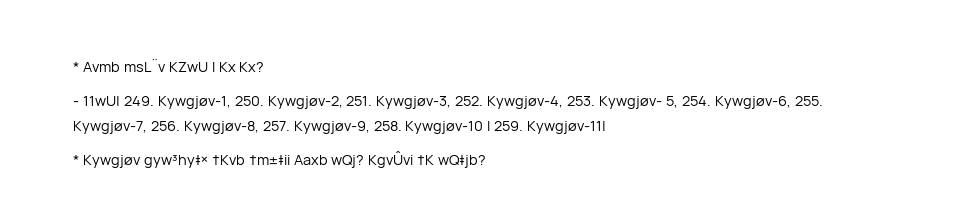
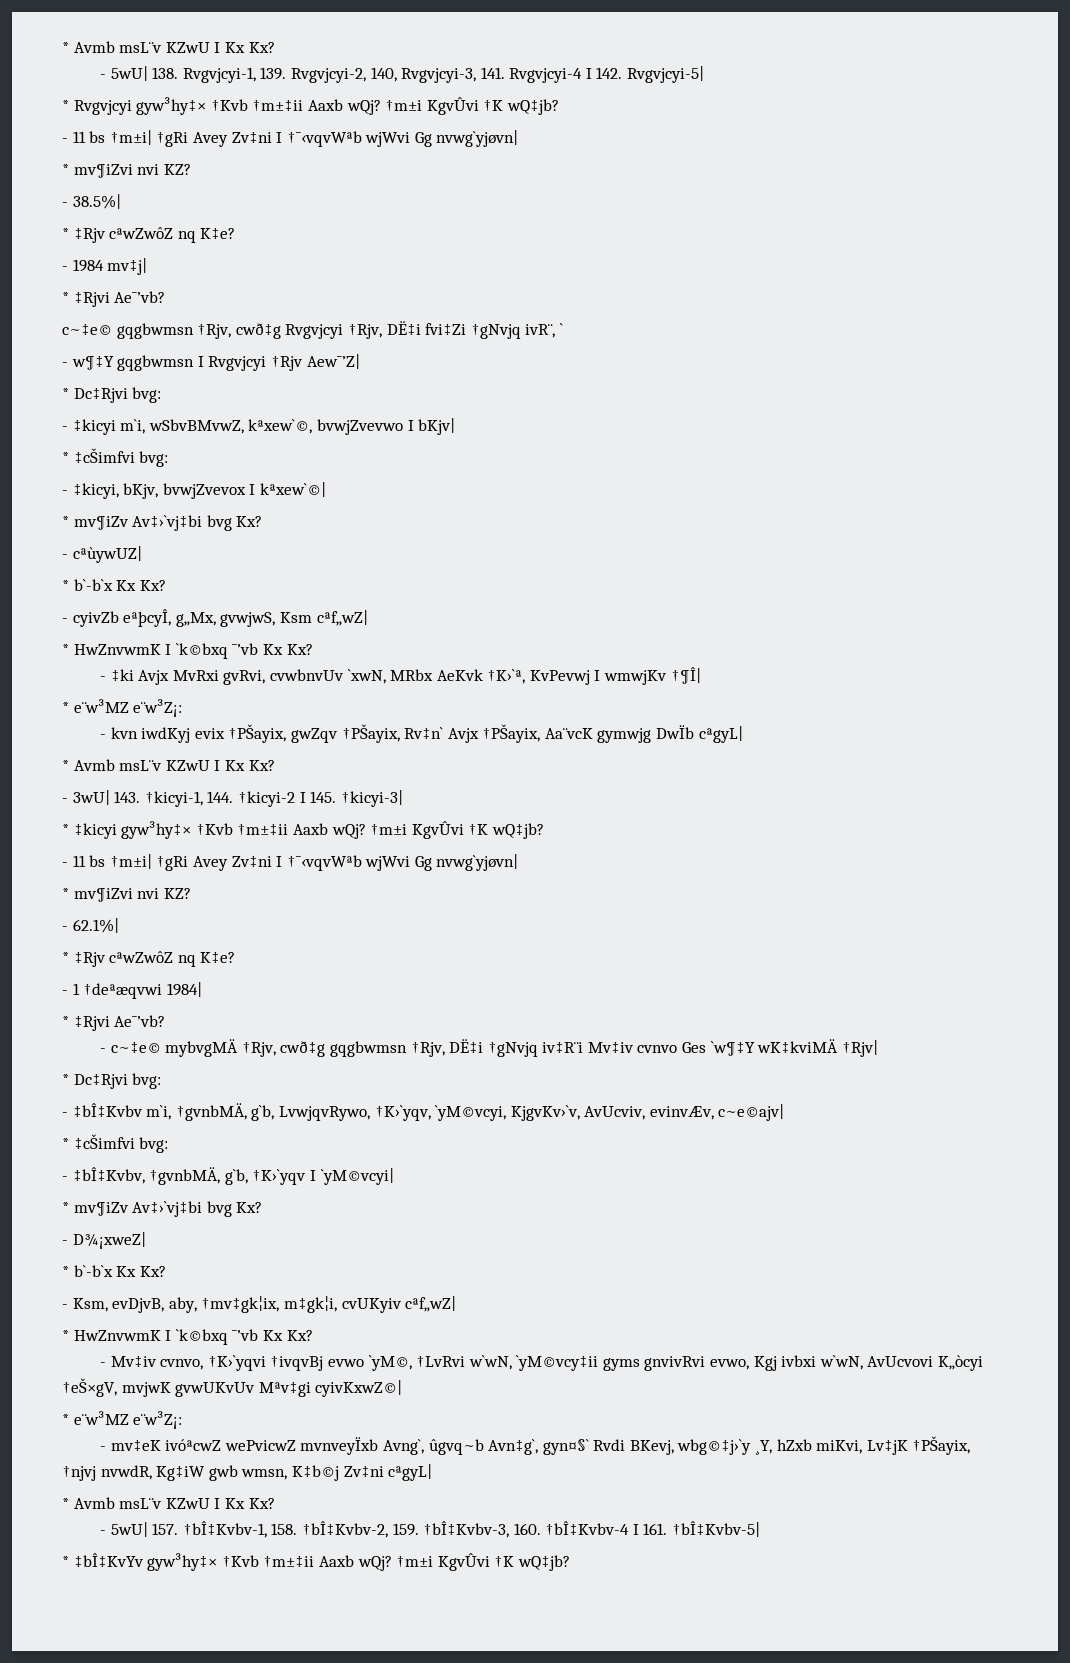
[73,59,265,72] [73,96,823,109] [73,121,607,134] [73,151,487,168] * Avmb msL¨v KZwU I Kx Kx? // - 11wU| 249. Kywgjøv-1, 250. Kywgjøv-2, 251. Kywgjøv-3, 252. Kywgjøv-4, 253. Kywgjøv- 5, 254. Kywgjøv-6, 255. Kywgjøv-7, 256. Kywgjøv-8, 257. Kywgjøv-9, 258. Kywgjøv-10 I 259. Kywgjøv-11| // * Kywgjøv gyw³hy‡× †Kvb †m±‡ii Aaxb wQj? KgvÛvi †K wQ‡jb? -> [62,41,275,53] [99,66,705,83] [62,97,559,115] [62,130,519,147] [62,164,191,178] [62,194,121,209] [62,227,236,243] [62,258,148,275] [62,291,166,307] [62,321,563,339] [62,354,360,371] [62,387,162,403] [62,418,456,435] [62,448,169,467] [62,482,326,499] [62,515,263,531] [62,546,142,563] [62,579,166,591] [62,609,368,627] [62,643,313,659] [99,667,701,685] [62,699,183,717] [99,724,743,743] [62,759,275,771] [62,790,403,807] [62,821,544,839] [62,854,519,871] [62,888,191,902] [62,918,119,933] [62,951,236,967] [62,982,202,999] [62,1015,166,1031] [99,1039,878,1057] [62,1073,162,1089] [62,1103,785,1121] [62,1134,169,1153] [62,1167,394,1185] [62,1201,263,1217] [62,1232,146,1249] [62,1265,166,1277] [62,1296,457,1313] [62,1329,313,1345] [99,1355,983,1371] [62,1378,403,1397] [62,1411,183,1429] [99,1436,971,1455] [62,1464,433,1481] [62,1497,275,1509] [99,1521,761,1538] [62,1553,570,1571] * Avmb msL¨v KZwU I Kx Kx? // - 5wU| 138. Rvgvjcyi-1, 139. Rvgvjcyi-2, 140, Rvgvjcyi-3, 141. Rvgvjcyi-4 I 142. Rvgvjcyi-5| // * Rvgvjcyi gyw³hy‡× †Kvb †m±‡ii Aaxb wQj? †m±i KgvÛvi †K wQ‡jb? // - 11 bs †m±i| †gRi Avey Zv‡ni I †¯‹vqvWªb wjWvi Gg nvwg`yjøvn| // * mv¶iZvi nvi KZ? // - 38.5%| // * ‡Rjv cªwZwôZ nq K‡e? // - 1984 mv‡j| // * ‡Rjvi Ae¯’vb? // c~‡e© gqgbwmsn †Rjv, cwð‡g Rvgvjcyi †Rjv, DË‡i fvi‡Zi †gNvjq ivR¨, ` // - w¶‡Y gqgbwmsn I Rvgvjcyi †Rjv Aew¯’Z| // * Dc‡Rjvi bvg: // - ‡kicyi m`i, wSbvBMvwZ, kªxew`©, bvwjZvevwo I bKjv| // * ‡cŠimfvi bvg: // - ‡kicyi, bKjv, bvwjZvevox I kªxew`©| // * mv¶iZv Av‡›`vj‡bi bvg Kx? // - cªùywUZ| // * b`-b`x Kx Kx? // - cyivZb eªþcyÎ, g„Mx, gvwjwS, Ksm cªf„wZ| // * HwZnvwmK I `k©bxq ¯’vb Kx Kx? // - ‡ki Avjx MvRxi gvRvi, cvwbnvUv `xwN, MRbx AeKvk †K›`ª, KvPevwj I wmwjKv †¶Î| // * e¨w³MZ e¨w³Z¡: // - kvn iwdKyj evix †PŠayix, gwZqv †PŠayix, Rv‡n` Avjx †PŠayix, Aa¨vcK gymwjg DwÏb cªgyL| // * Avmb msL¨v KZwU I Kx Kx? // - 3wU| 143. †kicyi-1, 144. †kicyi-2 I 145. †kicyi-3| // * ‡kicyi gyw³hy‡× †Kvb †m±‡ii Aaxb wQj? †m±i KgvÛvi †K wQ‡jb? // - 11 bs †m±i| †gRi Avey Zv‡ni I †¯‹vqvWªb wjWvi Gg nvwg`yjøvn| // * mv¶iZvi nvi KZ? // - 62.1%| // * ‡Rjv cªwZwôZ nq K‡e? // - 1 †deªæqvwi 1984| // * ‡Rjvi Ae¯’vb? // - c~‡e© mybvgMÄ †Rjv, cwð‡g gqgbwmsn †Rjv, DË‡i †gNvjq iv‡R¨i Mv‡iv cvnvo Ges `w¶‡Y wK‡kviMÄ †Rjv| // * Dc‡Rjvi bvg: // - ‡bÎ‡Kvbv m`i, †gvnbMÄ, g`b, LvwjqvRywo, †K›`yqv, `yM©vcyi, KjgvKv›`v, AvUcviv, evinvÆv, c~e©ajv| // * ‡cŠimfvi bvg: // - ‡bÎ‡Kvbv, †gvnbMÄ, g`b, †K›`yqv I `yM©vcyi| // * mv¶iZv Av‡›`vj‡bi bvg Kx? // - D¾¡xweZ| // * b`-b`x Kx Kx? // - Ksm, evDjvB, aby, †mv‡gk¦ix, m‡gk¦i, cvUKyiv cªf„wZ| // * HwZnvwmK I `k©bxq ¯’vb Kx Kx? // - Mv‡iv cvnvo, †K›`yqvi †ivqvBj evwo `yM©, †LvRvi w`wN, `yM©vcy‡ii gyms gnvivRvi evwo, Kgj ivbxi w`wN, AvUcvovi K„òcyi †eŠ×gV, mvjwK gvwUKvUv Mªv‡gi cyivKxwZ©| // * e¨w³MZ e¨w³Z¡: // - mv‡eK ivóªcwZ wePvicwZ mvnveyÏxb Avng`, ûgvq~b Avn‡g`, gyn¤§` Rvdi BKevj, wbg©‡j›`y ¸Y, hZxb miKvi, Lv‡jK †PŠayix, †njvj nvwdR, Kg‡iW gwb wmsn, K‡b©j Zv‡ni cªgyL| // * Avmb msL¨v KZwU I Kx Kx? // - 5wU| 157. †bÎ‡Kvbv-1, 158. †bÎ‡Kvbv-2, 159. †bÎ‡Kvbv-3, 160. †bÎ‡Kvbv-4 I 161. †bÎ‡Kvbv-5| // * ‡bÎ‡KvYv gyw³hy‡× †Kvb †m±‡ii Aaxb wQj? †m±i KgvÛvi †K wQ‡jb?

